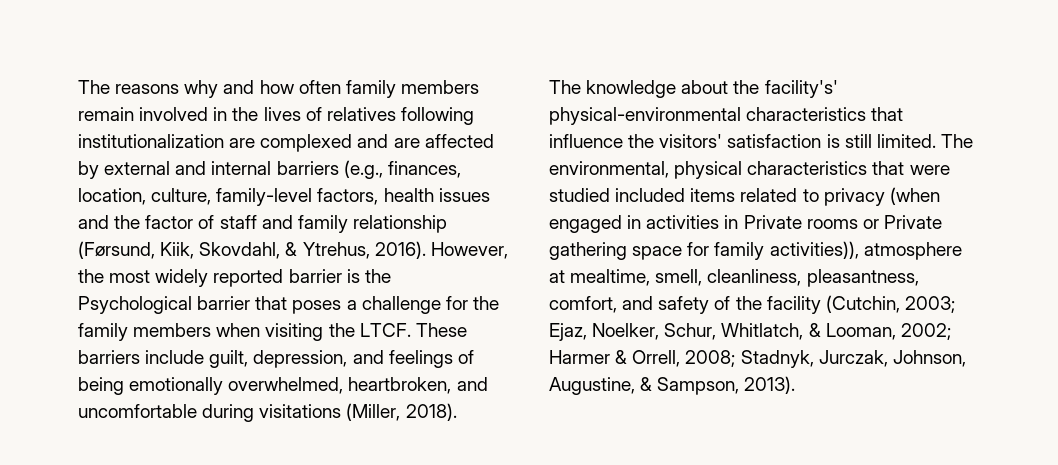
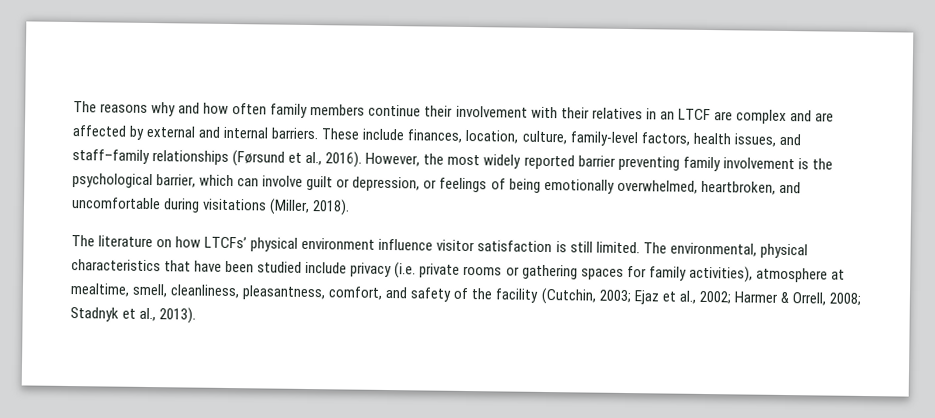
[78,107,474,125] [78,134,353,152] remain involved in the lives of relatives following institutionalization are complexed -> [368,104,787,124] continue their involvement with their relatives in an LTCF are complex
[276,160,383,179] barriers (e.g., -> [271,127,405,141] barriers. These include
[438,188,490,202] [78,215,447,233] [78,241,370,259] issues and the factor of staff and family relationship (Førsund, Kiik, Skovdahl, & Ytrehus, -> [733,133,801,147] [72,149,323,167] issues, and staff–family relationships (Førsund et al.,
[346,269,391,283] [78,296,499,314] [78,323,467,341] [78,350,384,368] is the Psychological barrier that poses a challenge for the family members when visiting the LTCF. These barriers include guilt, depression, and -> [617,155,833,172] [72,173,438,192] preventing family involvement is the psychological barrier, which can involve guilt or depression, or
[586,80,838,98] [549,107,904,125] [549,134,723,148] knowledge about the facility's' physical-environmental characteristics that influence the visitors' -> [98,235,476,252] literature on how LTCFs’ physical environment influence visitor
[909,165,950,175] [549,187,940,206] [549,215,942,233] [549,242,683,260] were studied included items related to privacy (when engaged in activities in Private rooms or Private gathering space -> [194,260,624,280] have been studied include privacy (i.e. private rooms or gathering spaces
[769,241,859,259] activities)), -> [688,265,753,283] activities),
[549,323,896,341] Ejaz, Noelker, Schur, Whitlatch, & Looman, -> [633,290,696,305] Ejaz et al.,
[740,350,966,368] [549,377,740,395] Stadnyk, Jurczak, Johnson, Augustine, & Sampson, -> [70,307,157,322] Stadnyk et al.,

